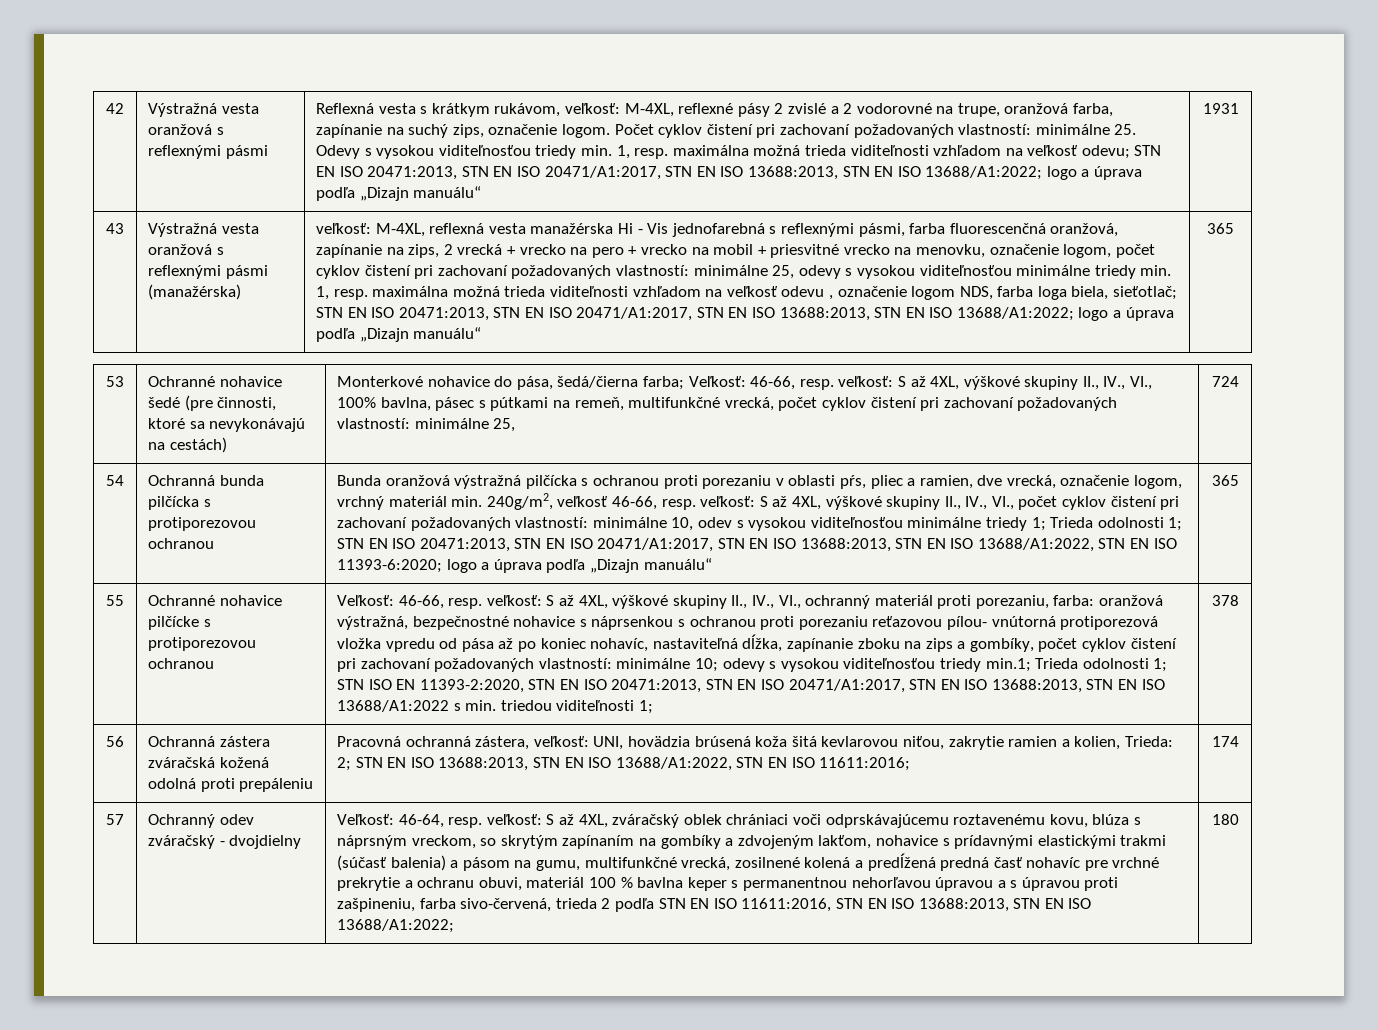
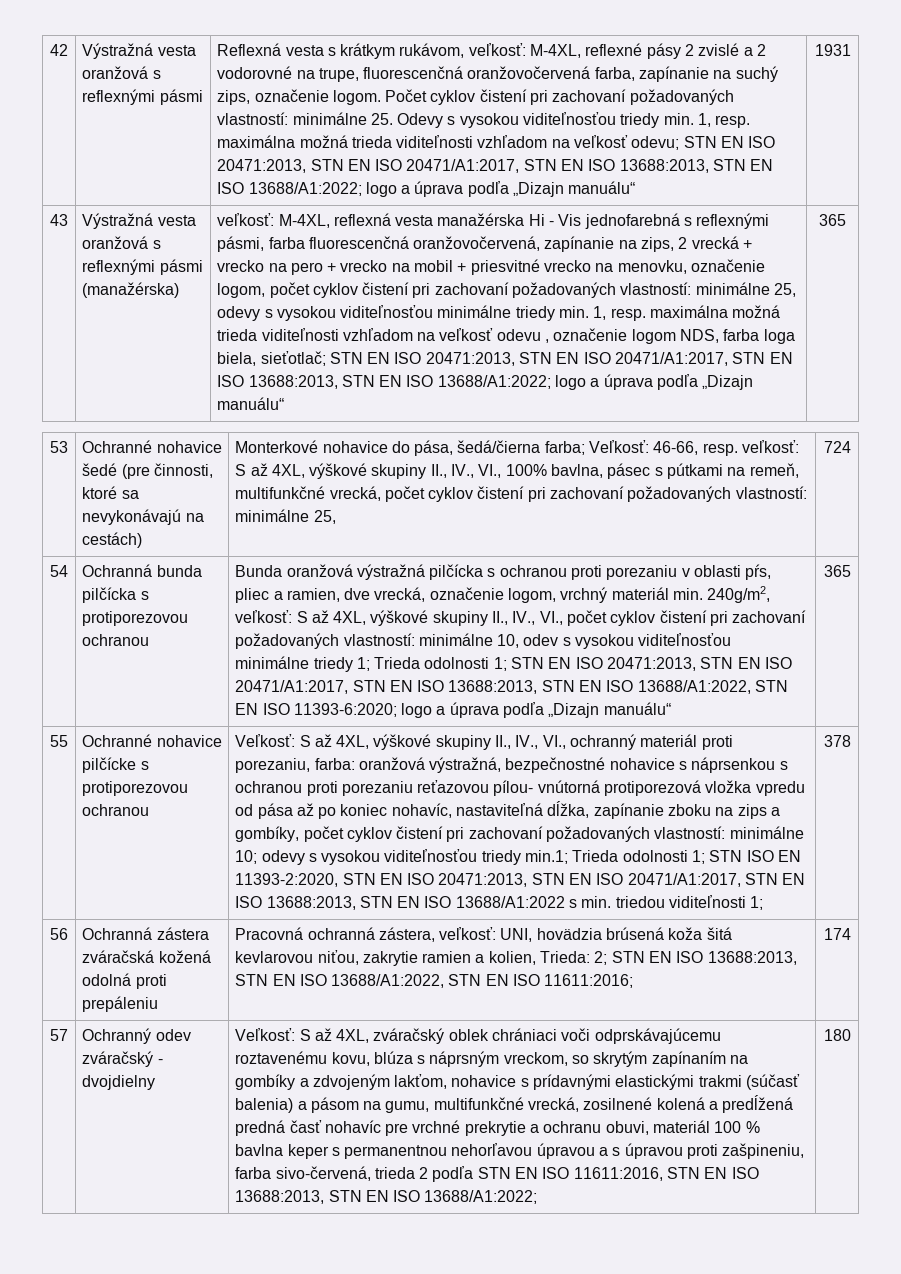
[1004,103,1069,114] oranžová -> [363,66,591,79] fluorescenčná oranžovočervená
[1050,223,1119,237] oranžová, -> [413,236,541,251] oranžovočervená,
[557,496,696,510] veľkosť 46-66, resp. -> (771, 594) none
[398,595,542,609] 46-66, resp. veľkosť: -> (296, 740) none
[398,814,542,828] 46-64, resp. veľkosť: -> (296, 1034) none

